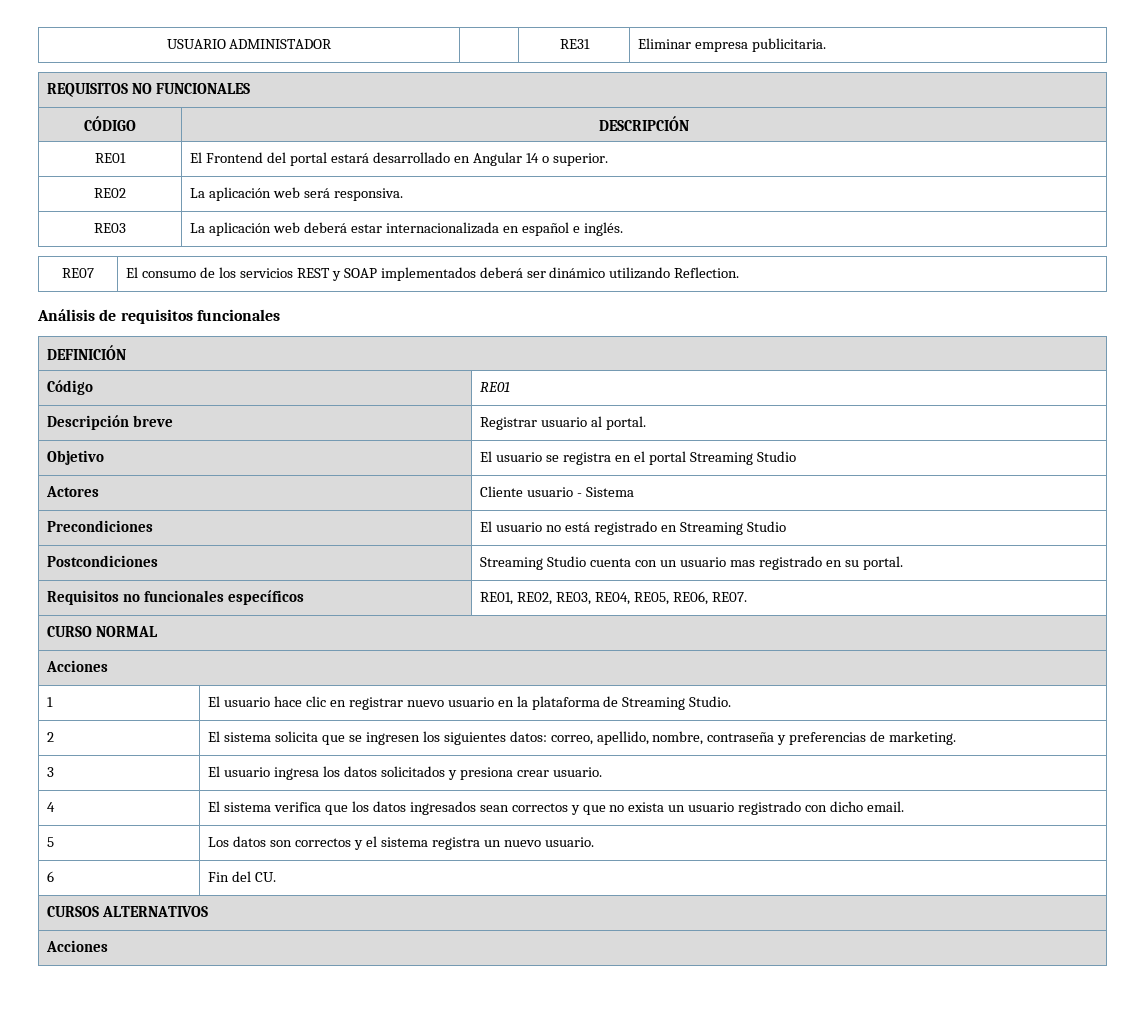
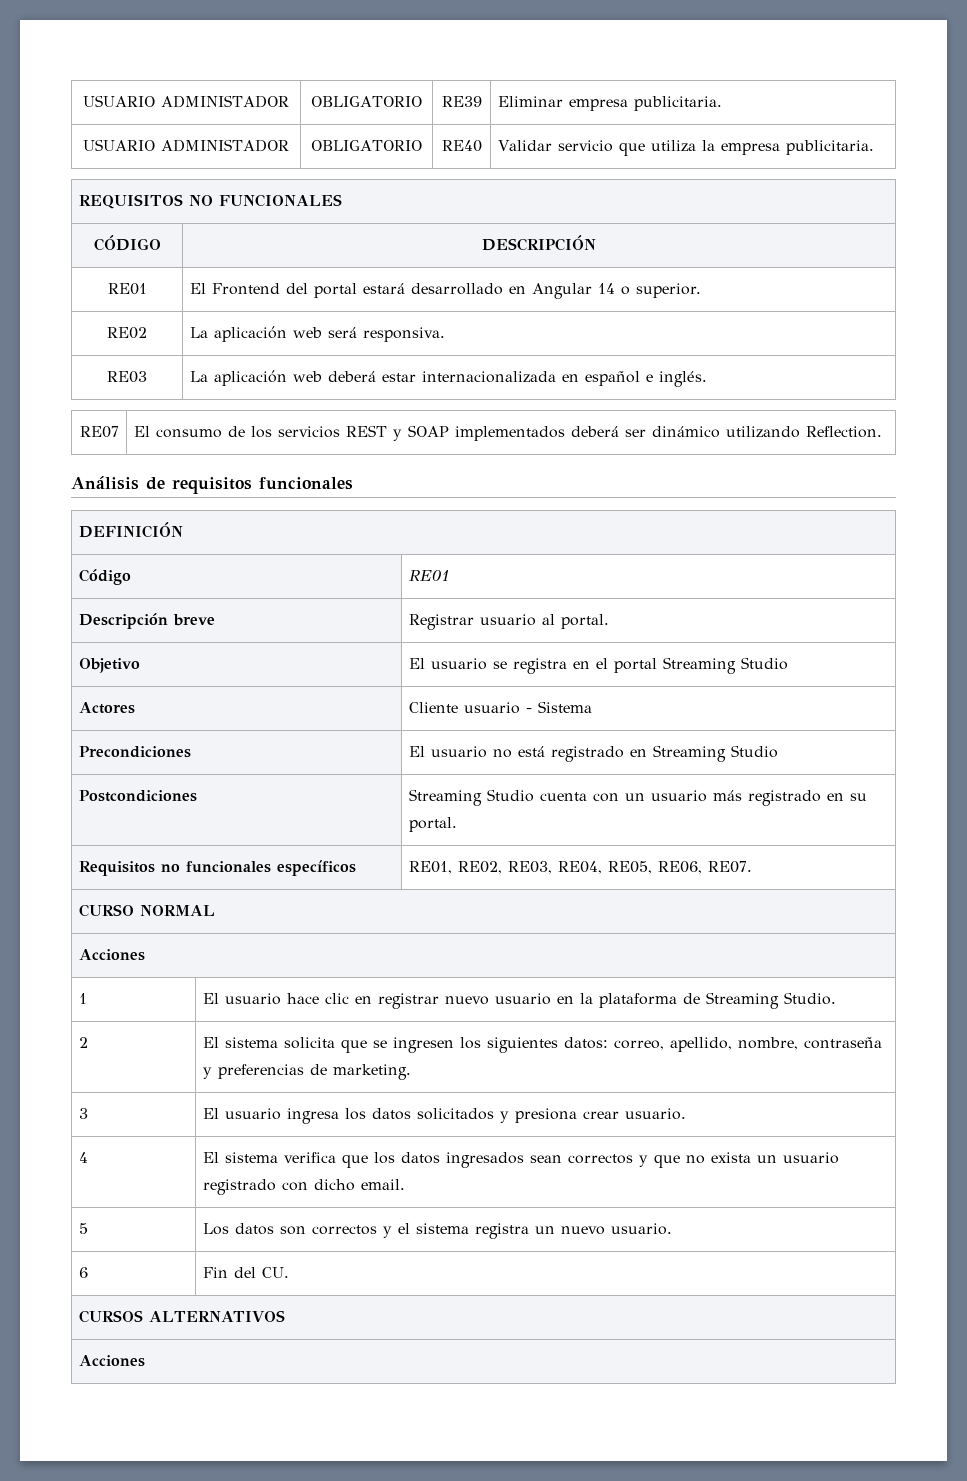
[166,39,333,49] [559,39,590,49] USUARIO ADMINISTADOR | | RE31 -> [83,95,290,108] [311,96,423,107] [441,96,482,107] USUARIO ADMINISTADOR | OBLIGATORIO | RE39
(827, 45) none -> [83,139,290,152] [311,140,423,151] [441,140,482,152] [497,140,875,156] // USUARIO ADMINISTADOR | OBLIGATORIO | RE40 | Validar servicio que utiliza la empresa publicitaria.
[729,560,755,567] mas -> [712,790,742,801] más

